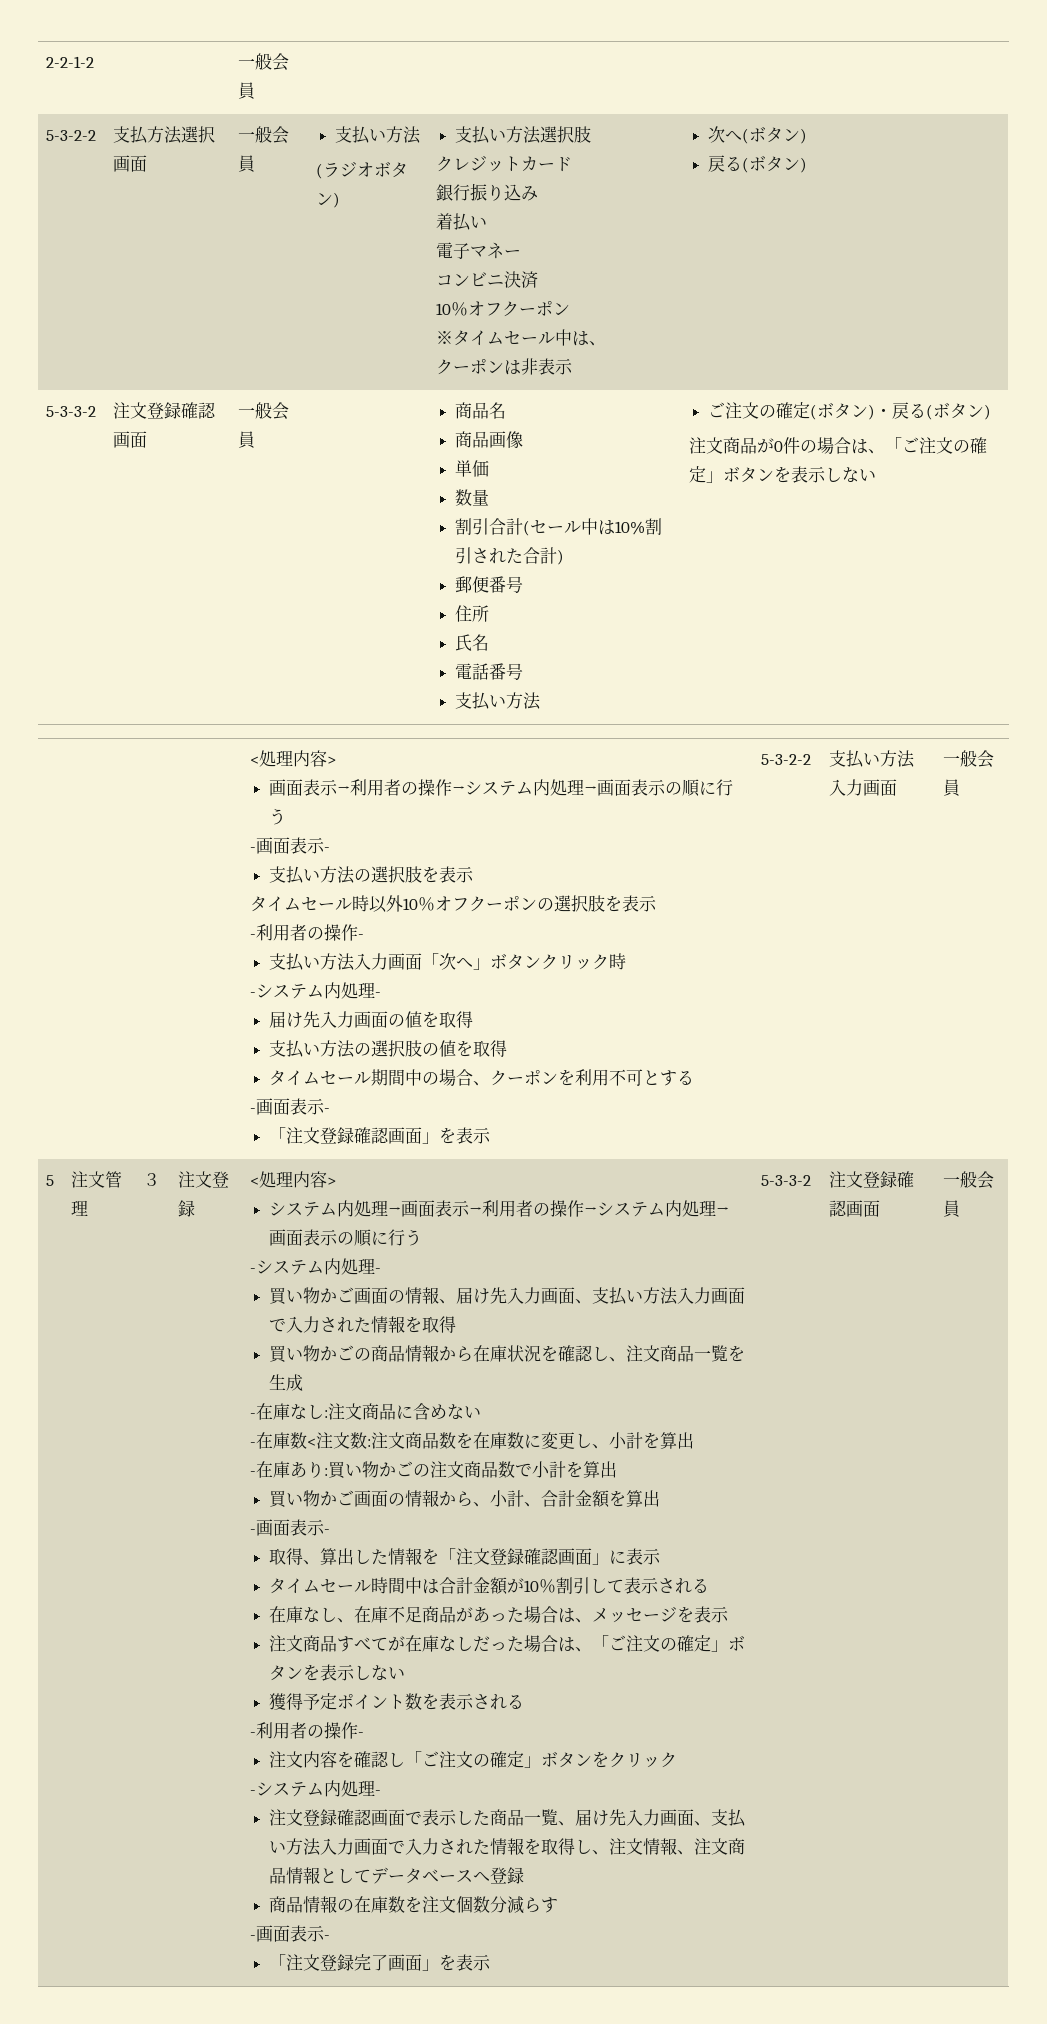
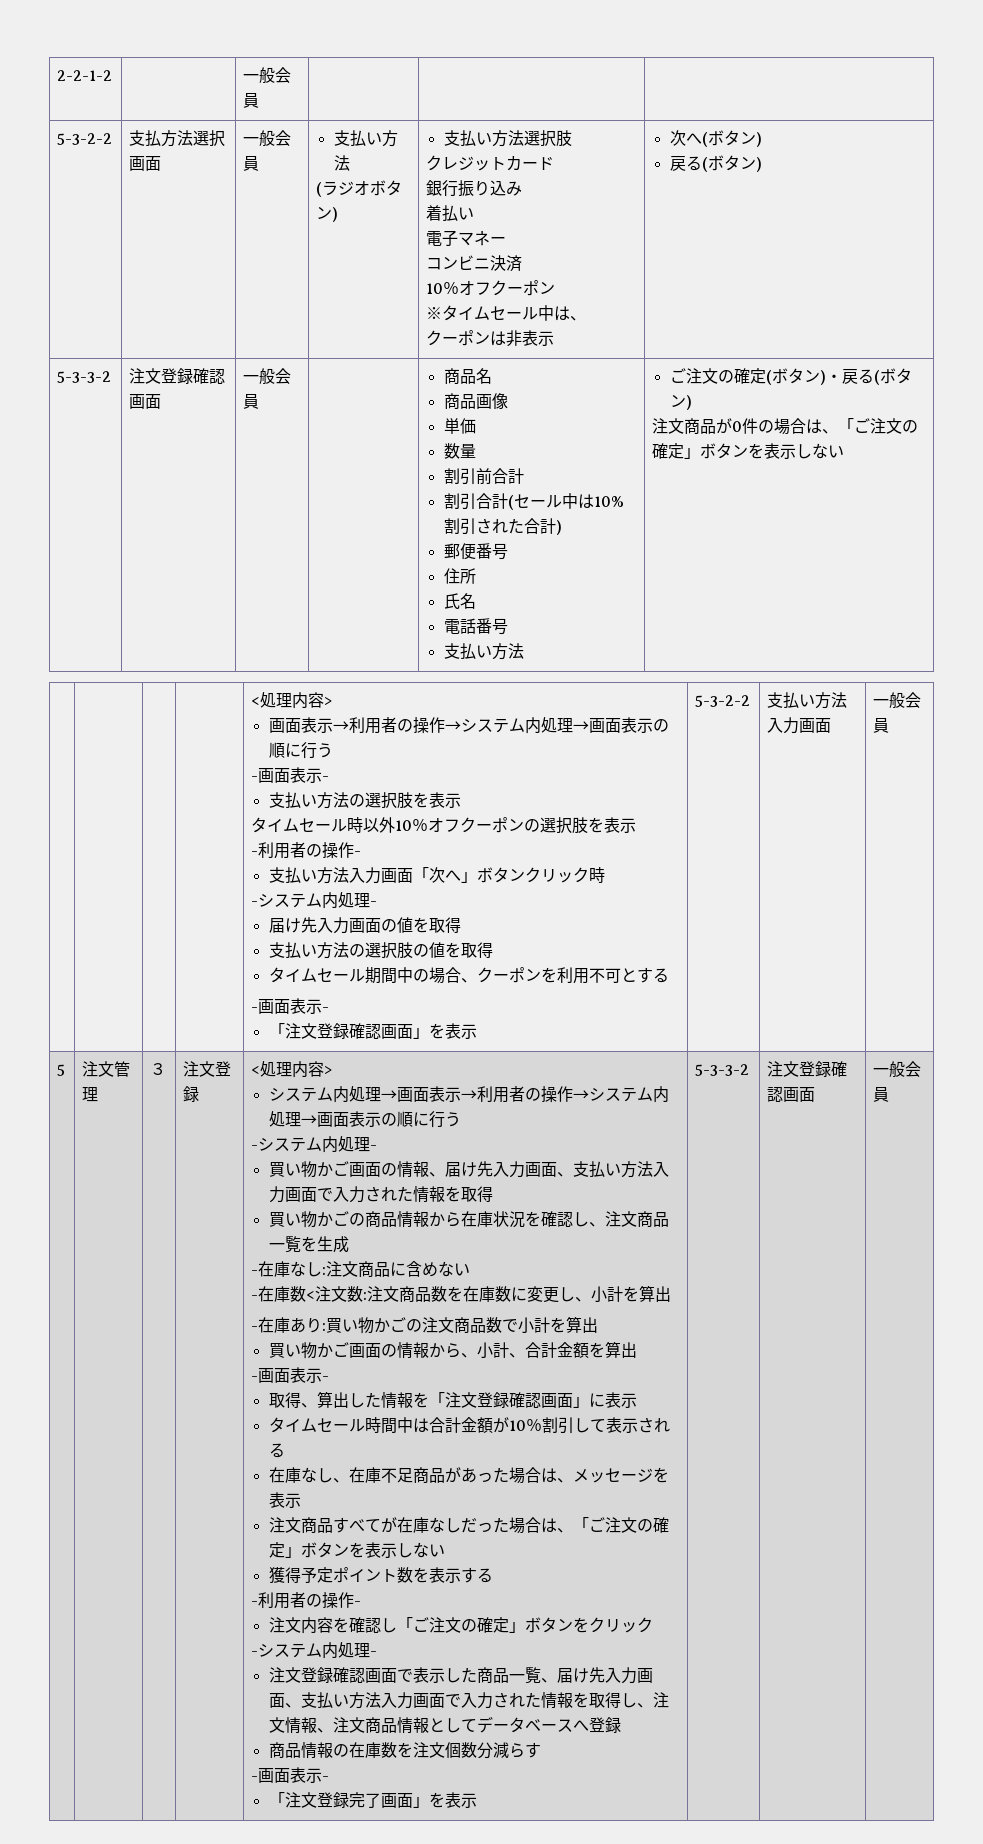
(490, 497) none -> [443,468,524,485] // 割引前合計
[473,1694,508,1710] され -> [460,1567,477,1583] す

